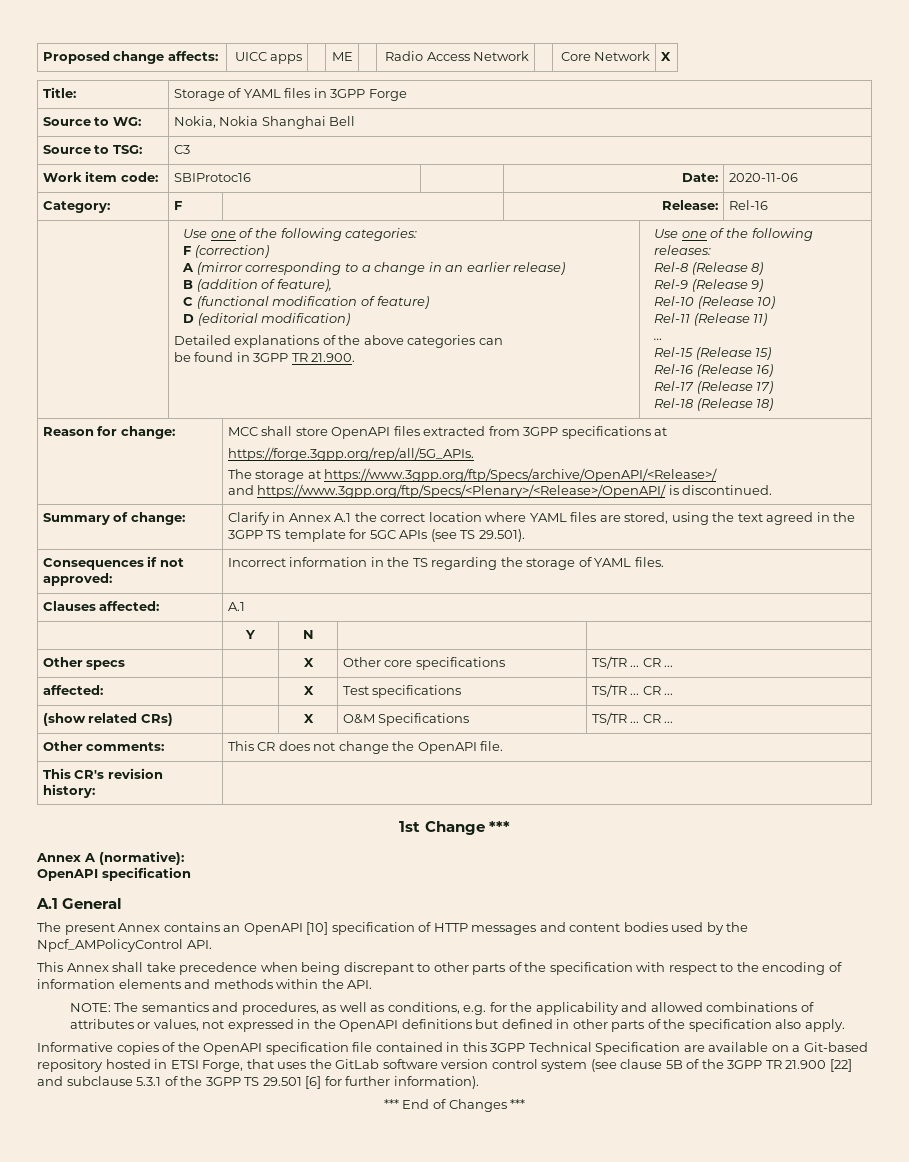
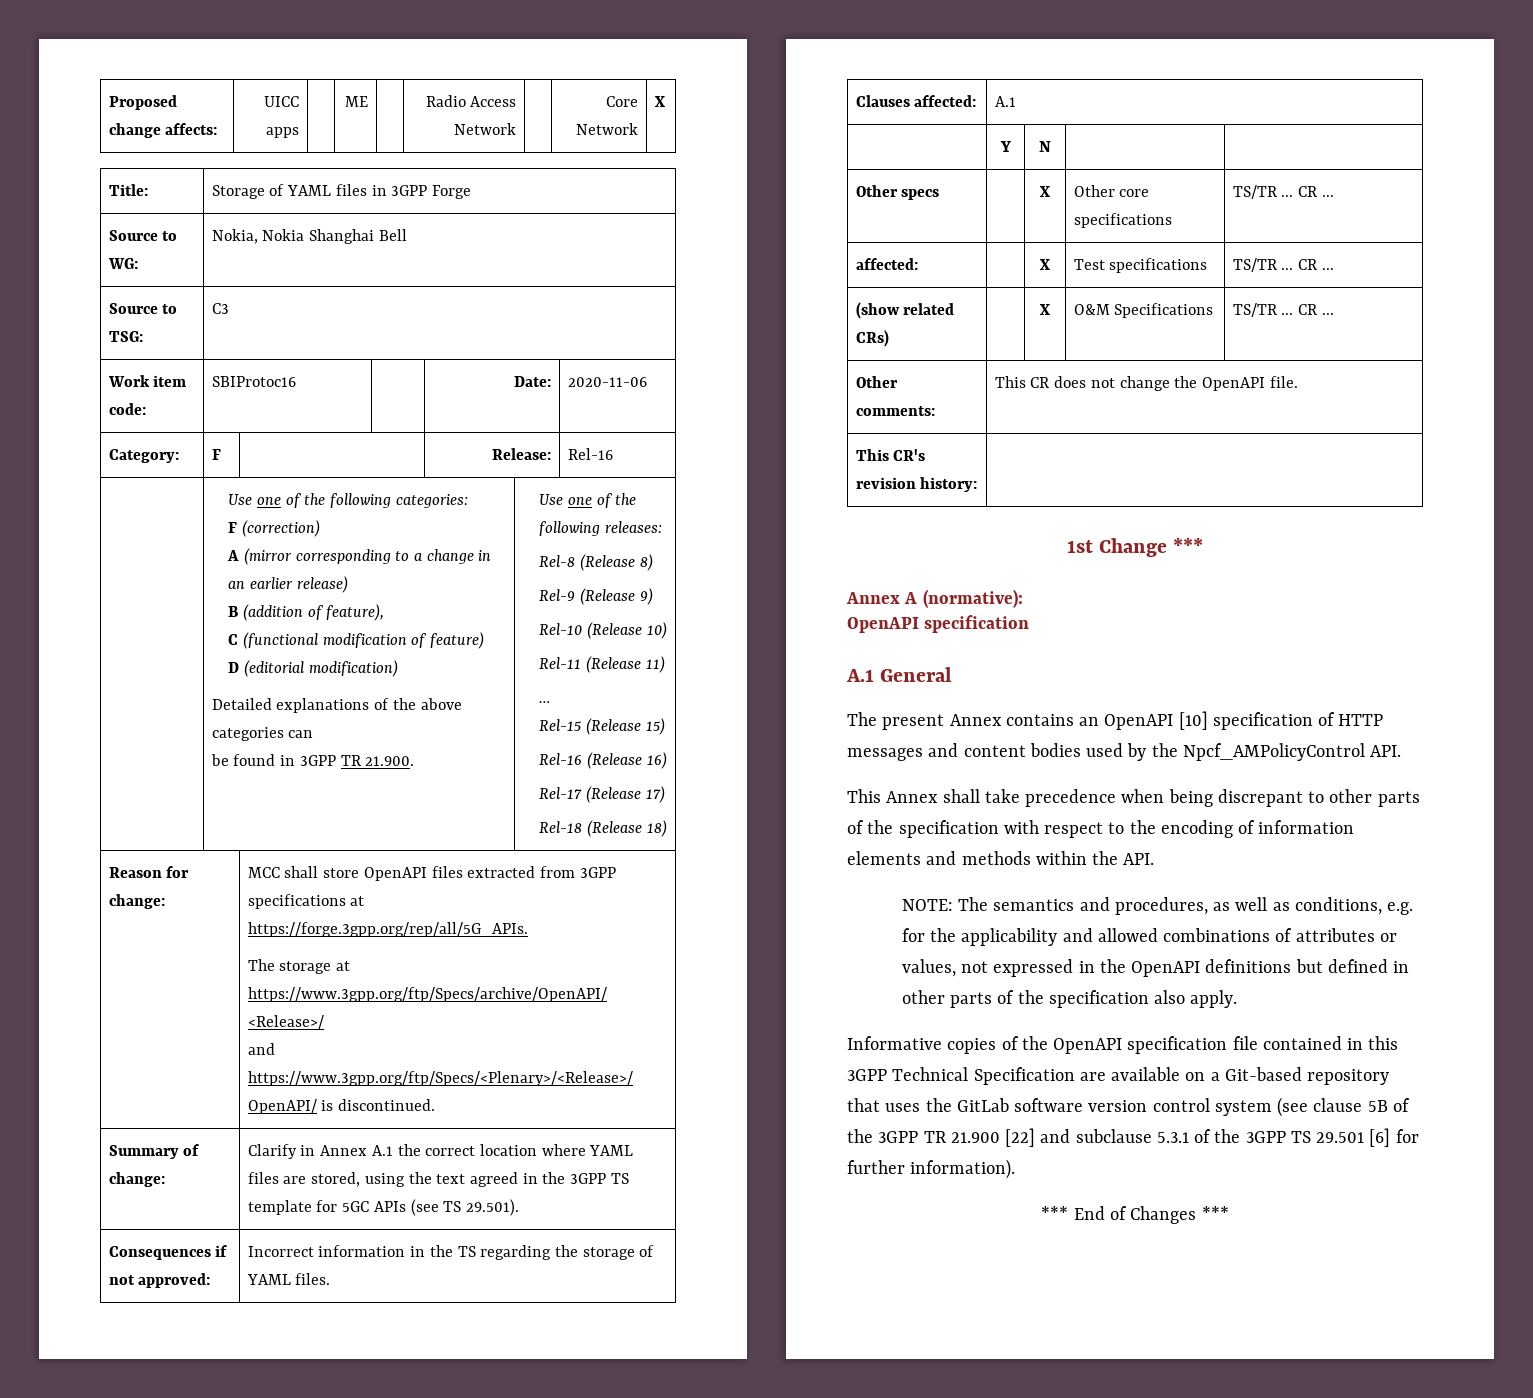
[105,1059,244,1072] hosted in ETSI Forge, -> (1390, 1077) none

